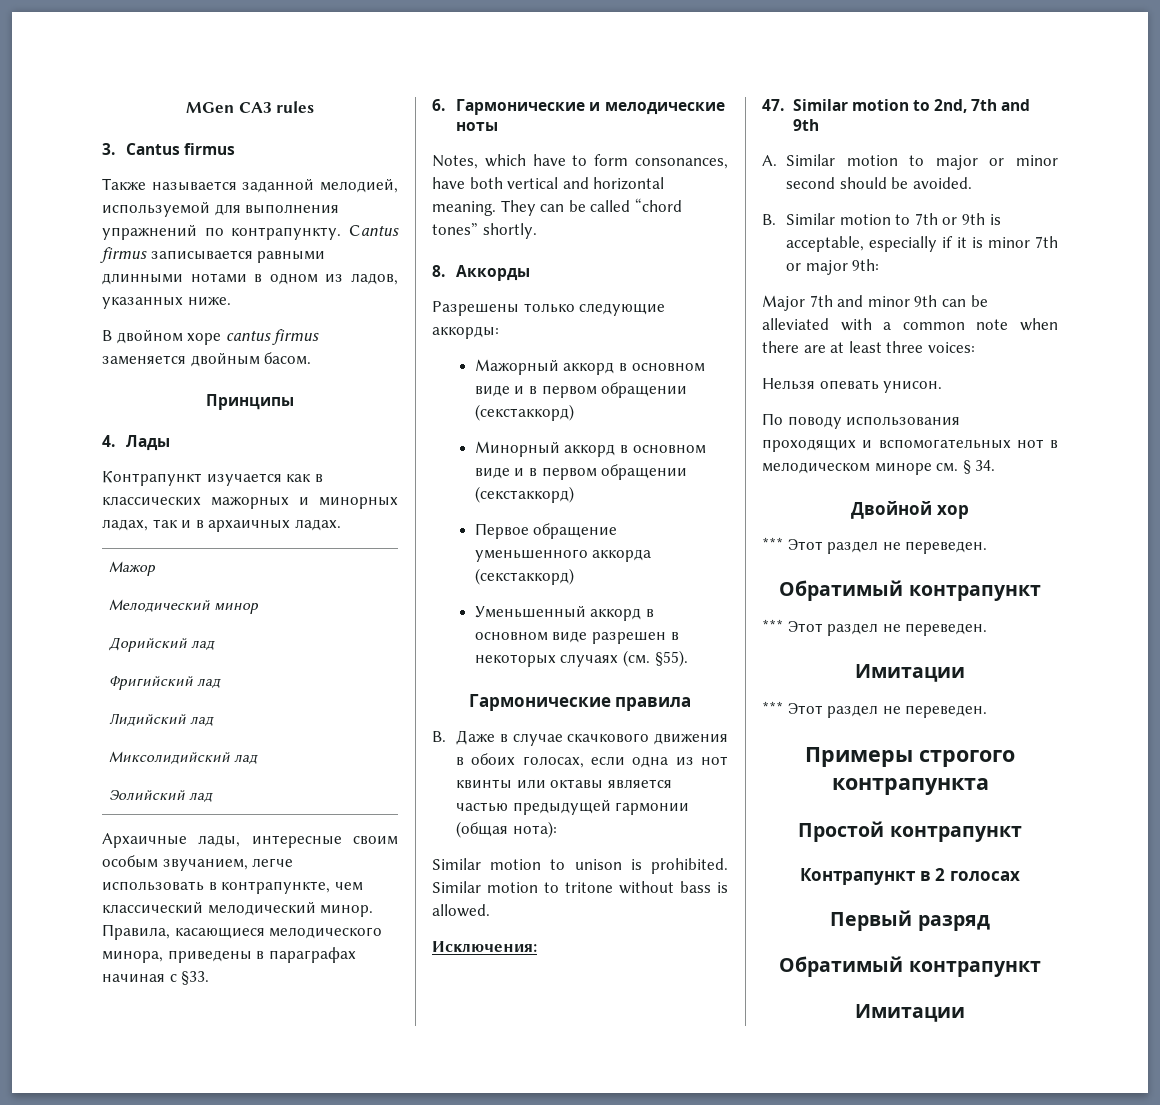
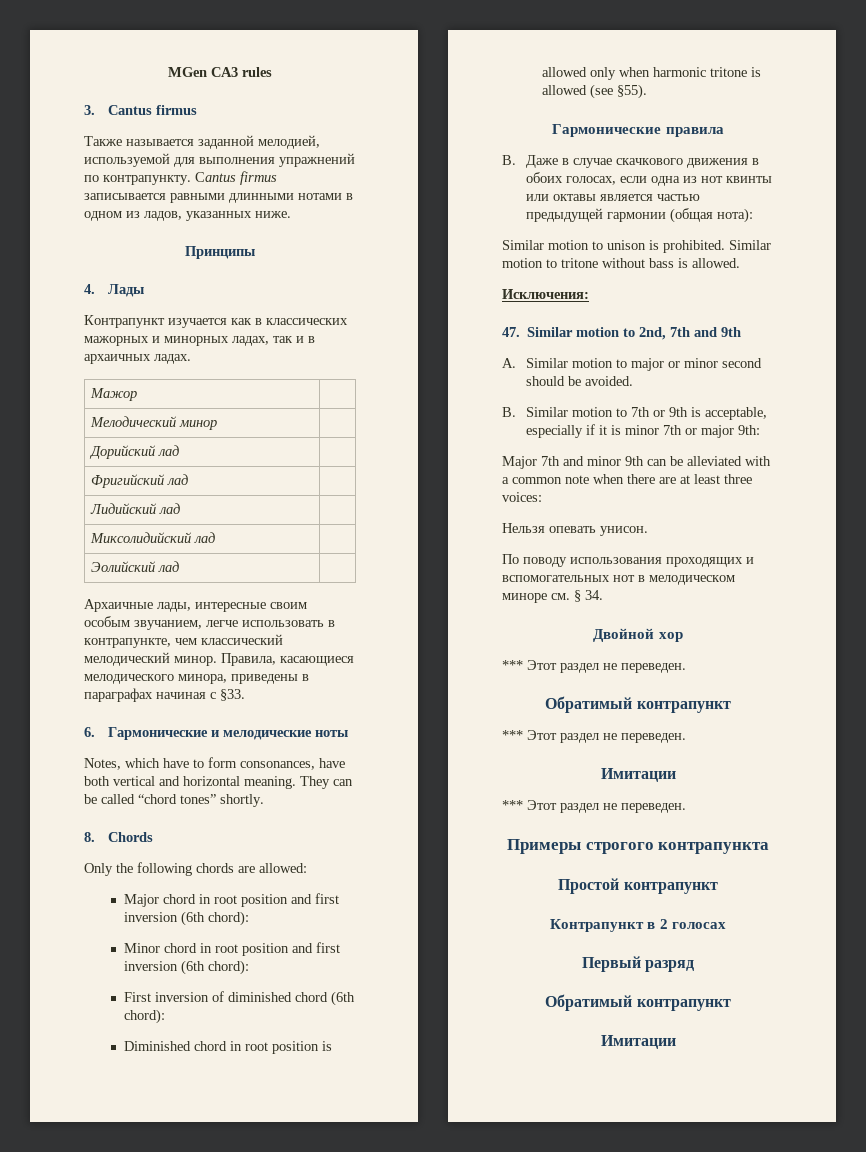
[102,329,320,345] [102,352,312,367] // В двойном хоре cantus firmus заменяется двойным басом. -> (291, 214) none
[456,265,531,281] [432,301,666,316] [432,326,499,339] [474,359,705,375] [474,382,688,398] [474,404,574,421] [474,441,706,457] [474,464,688,480] [474,486,574,503] [474,523,618,539] [474,549,652,562] [474,568,574,585] [474,605,655,621] [474,631,679,644] [474,650,651,667] Аккорды // Разрешены только следующие аккорды: // Мажорный аккорд в основном виде и в первом обращении (секстаккорд) // Минорный аккорд в основном виде и в первом обращении (секстаккорд) // Первое обращение уменьшенного аккорда (секстаккорд) // Уменьшенный аккорд в основном виде разрешен в некоторых случаях (см. -> [108,832,154,842] [84,862,307,876] [124,893,340,907] [124,911,250,926] [124,942,341,956] [124,960,250,975] [124,991,356,1006] [124,1009,166,1024] [124,1041,333,1054] [542,67,762,80] [542,84,614,99] Chords // Only the following chords are allowed: // Major chord in root position and first inversion (6th chord): // Minor chord in root position and first inversion (6th chord): // First inversion of diminished chord (6th chord): // Diminished chord in root position is allowed only when harmonic tritone is allowed (see

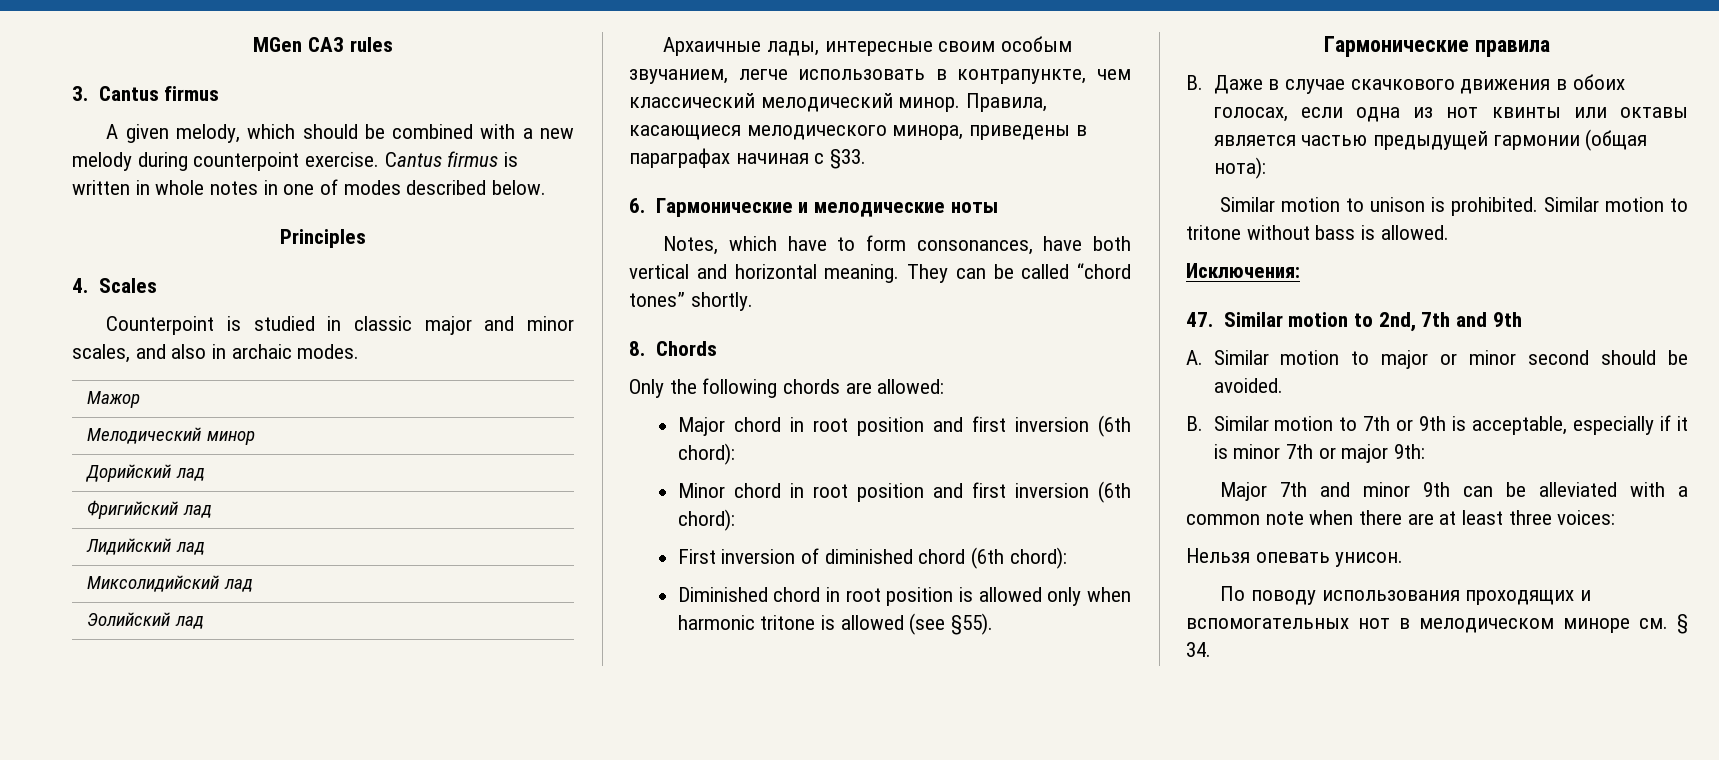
[84,135,320,149] [84,153,355,167] [84,171,277,185] [84,193,353,203] [84,211,291,221] [185,246,255,259] [84,284,145,297] [84,315,348,328] [84,336,315,346] [84,354,191,364] Также называется заданной мелодией, используемой для выполнения упражнений по контрапункту. Cantus firmus записывается равными длинными нотами в одном из ладов, указанных ниже. // Принципы // 4. Лады // Контрапункт изучается как в классических мажорных и минорных ладах, так и в архаичных ладах. -> [106,124,574,143] [72,151,519,171] [72,179,547,195] [280,229,366,248] [72,278,157,293] [106,316,574,335] [72,344,360,363] A given melody, which should be combined with a new melody during counterpoint exercise. Cantus firmus is written in whole notes in one of modes described below. // Principles // 4. Scales // Counterpoint is studied in classic major and minor scales, and also in archaic modes.
[593,628,683,642] [502,660,686,673] [545,696,731,713] [502,730,686,743] [600,768,676,782] [502,800,686,813] [506,839,770,854] [558,878,718,894] [550,919,726,932] [581,956,695,972] [545,994,731,1011] [600,1035,676,1049] // Двойной хор // *** Этот раздел не переведен. // Обратимый контрапункт // *** Этот раздел не переведен. // Имитации // *** Этот раздел не переведен. // Примеры строгого контрапункта // Простой контрапункт // Контрапункт в 2 голосах // Первый разряд // Обратимый контрапункт // Имитации -> (1211, 649) none

